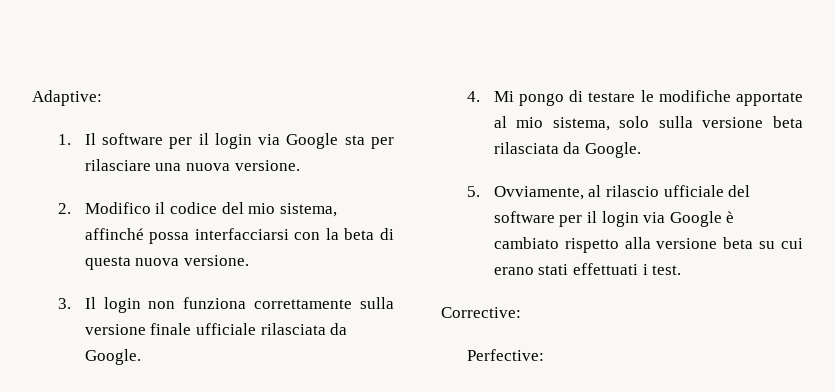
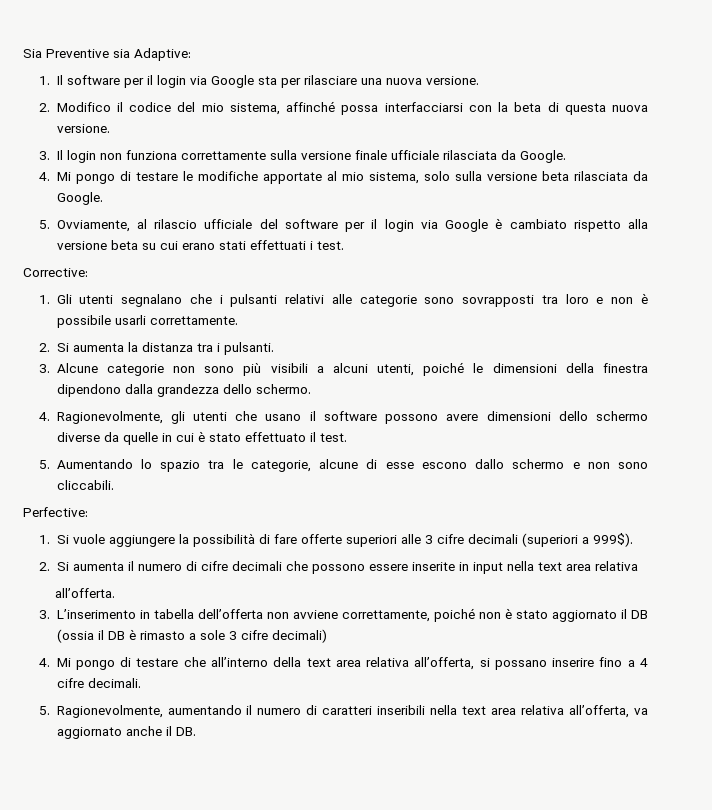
(32, 98) none -> [23,49,130,58] Sia Preventive sia
[467,349,545,361] Perfective: -> [38,293,649,307] [56,315,238,328] [38,342,274,355] [38,362,648,376] [56,384,311,397] [38,411,648,424] [56,431,347,445] [38,459,648,472] [56,480,114,490] [23,507,88,517] [38,533,633,547] [38,561,638,574] [54,588,115,598] [38,608,648,622] [56,629,327,643] [38,657,648,670] [56,678,141,688] [38,705,649,718] [56,726,196,739] 1. Gli utenti segnalano che i pulsanti relativi alle categorie sono sovrapposti tra loro e non è possibile usarli correttamente. // 2. Si aumenta la distanza tra i pulsanti. // 3. Alcune categorie non sono più visibili a alcuni utenti, poiché le dimensioni della finestra dipendono dalla grandezza dello schermo. // 4. Ragionevolmente, gli utenti che usano il software possono avere dimensioni dello schermo diverse da quelle in cui è stato effettuato il test. // 5. Aumentando lo spazio tra le categorie, alcune di esse escono dallo schermo e non sono cliccabili. // Perfective: // 1. Si vuole aggiungere la possibilità di fare offerte superiori alle 3 cifre decimali (superiori a 999$). // 2. Si aumenta il numero di cifre decimali che possono essere inserite in input nella text area relativa // all’offerta. // 3. L’inserimento in tabella dell’offerta non avviene correttamente, poiché non è stato aggiornato il DB (ossia il DB è rimasto a sole 3 cifre decimali) // 4. Mi pongo di testare che all’interno della text area relativa all’offerta, si possano inserire fino a 4 cifre decimali. // 5. Ragionevolmente, aumentando il numero di caratteri inseribili nella text area relativa all’offerta, va aggiornato anche il DB.

